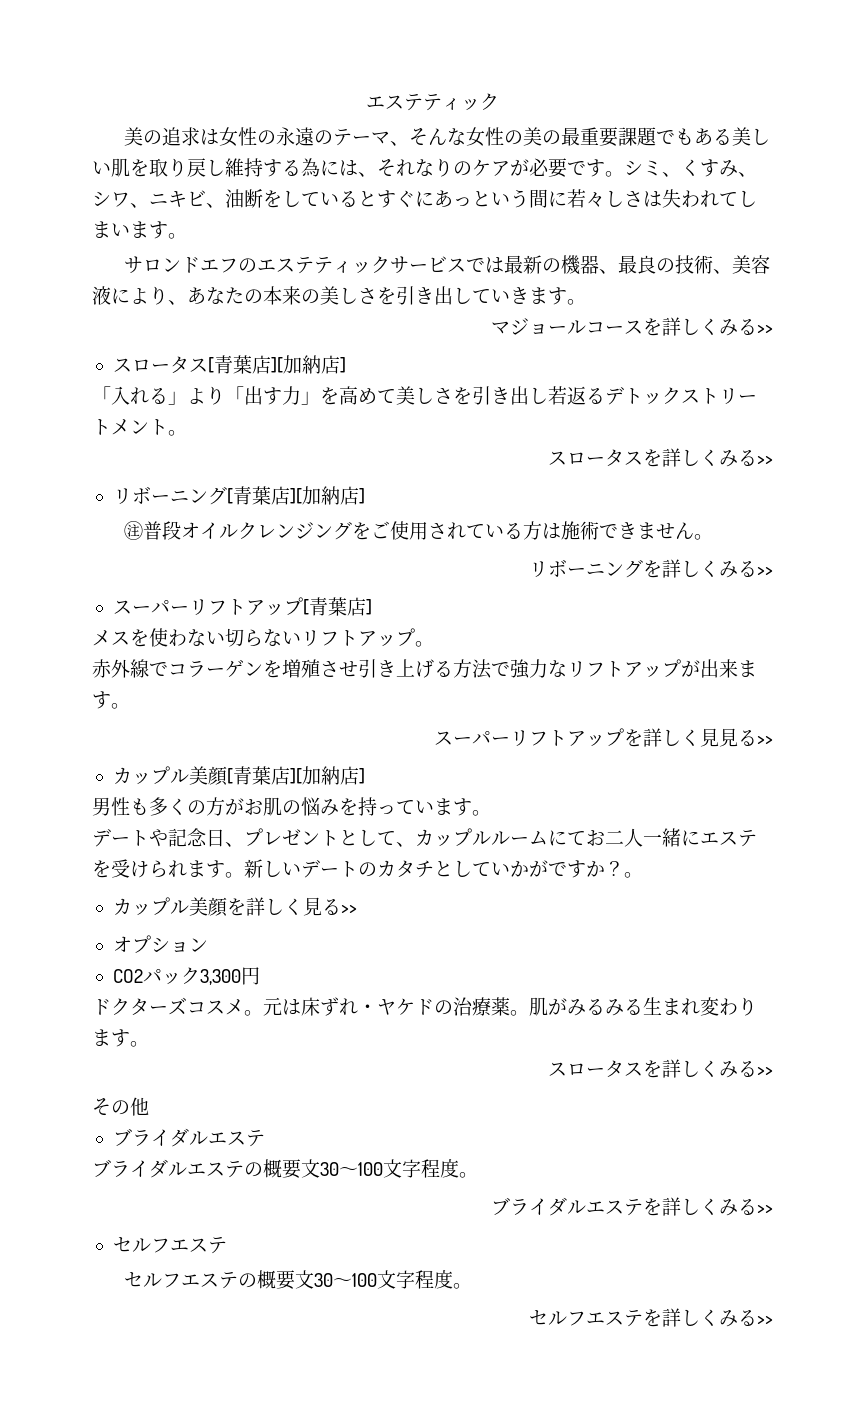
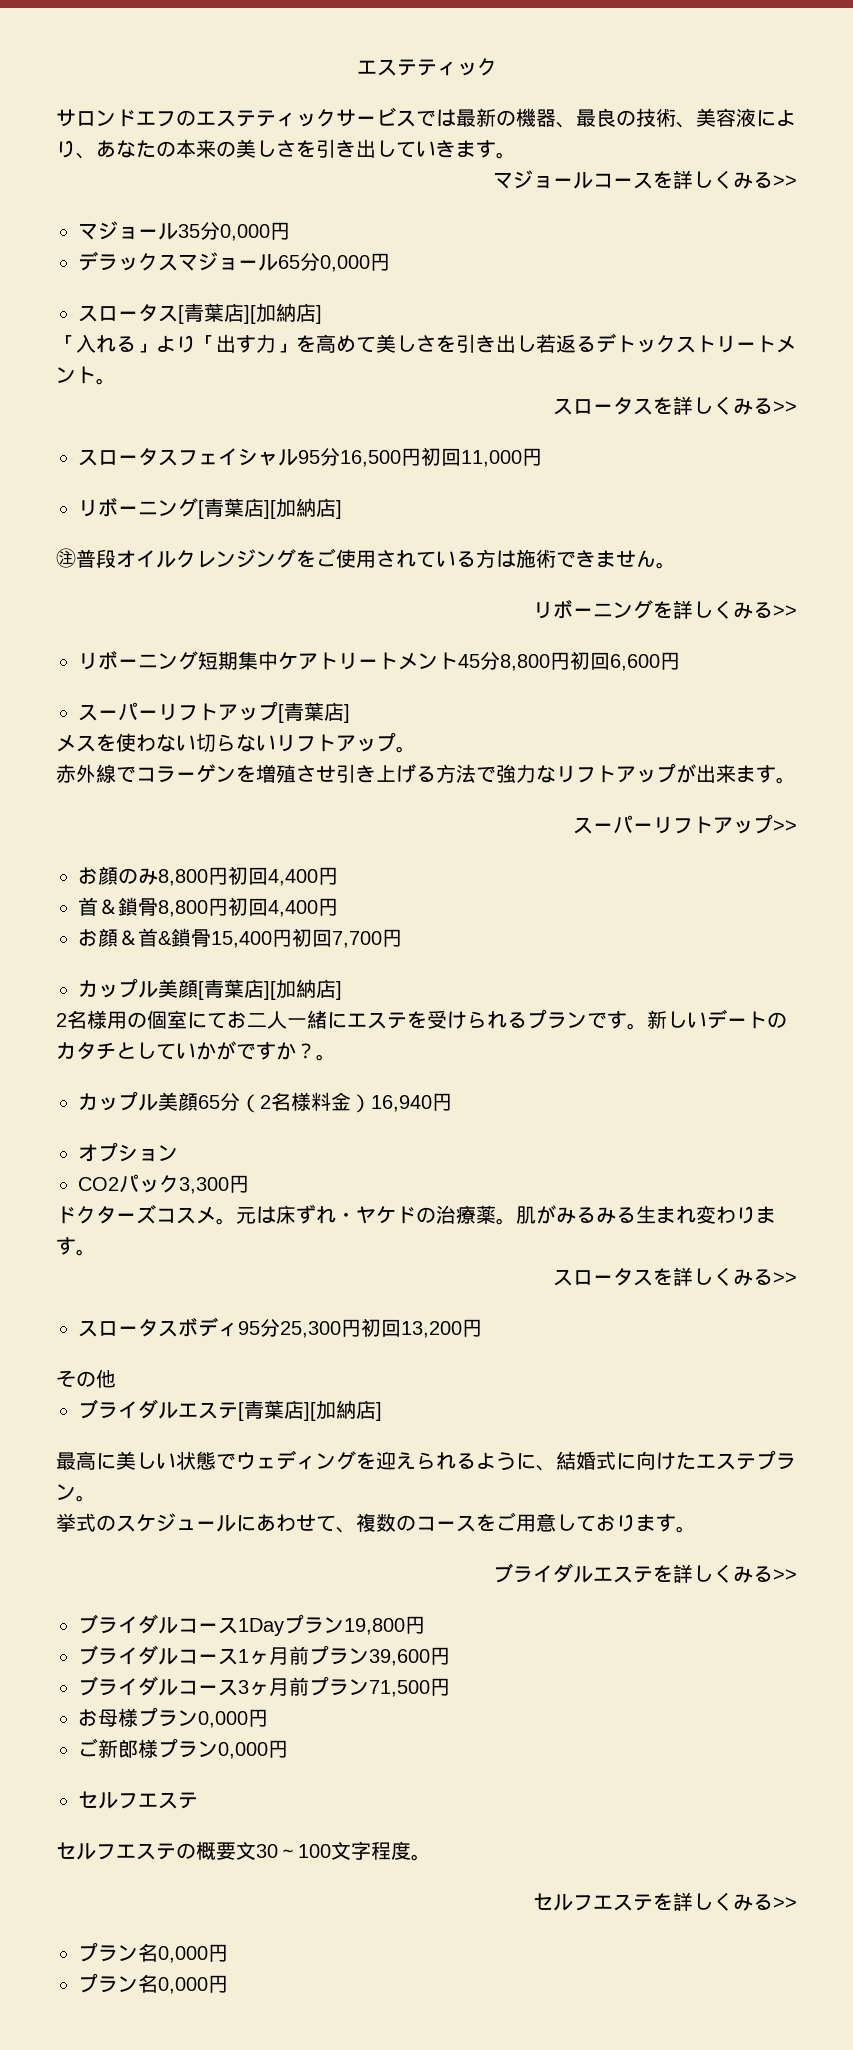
[366,93,499,111] [124,127,771,147] [92,158,757,178] [92,189,757,208] [92,221,187,239] エステティック // 美の追求は女性の永遠のテーマ、そんな女性の美の最重要課題でもある美しい肌を取り戻し維持する為には、それなりのケアが必要です。シミ、くすみ、シワ、ニキビ、油断をしているとすぐにあっという間に若々しさは失われてしまいます。 -> [356,58,497,76] エステティック
(773, 329) none -> [78,221,290,241] [78,251,390,272] // マジョール35分0,000円 // デラックスマジョール65分0,000円
(773, 460) none -> [78,447,542,467] // スロータスフェイシャル95分16,500円初回11,000円
(773, 571) none -> [78,650,680,671] // リボーニング短期集中ケアトリートメント45分8,800円初回6,600円
[624,728,773,747] を詳しく見見る>> -> [773,820,797,832] [78,866,338,886] [78,897,338,917] [78,928,402,948] >> // お顔のみ8,800円初回4,400円 // 首＆鎖骨8,800円初回4,400円 // お顔＆首&鎖骨15,400円初回7,700円
[92,797,491,816] [92,828,548,847] 男性も多くの方がお肌の悩みを持っています。 // デートや記念日、プレゼントとして、カップルルーム -> [56,1010,187,1029] 2名様用の個室
[187,860,206,877] ま -> [507,1009,607,1029] るプランで
[226,897,357,916] を詳しく見る>> -> [198,1092,452,1113] 65分（2名様料金）16,940円
(773, 1071) none -> [78,1317,482,1338] // スロータスボディ95分25,300円初回13,200円
[92,1159,459,1179] // ブライダルエステの概要文30～100文字程度 -> [238,1400,382,1421] [56,1450,796,1471] [56,1484,96,1502] [56,1512,676,1533] [青葉店][加納店] // 最高に美しい状態でウェディングを迎えられるように、結婚式に向けたエステプラン。 // 挙式のスケジュールにあわせて、複数のコースをご用意しております
(773, 1209) none -> [78,1614,425,1636] [78,1645,450,1666] [78,1676,450,1697] [78,1707,268,1728] [78,1738,288,1759] // ブライダルコース1Dayプラン19,800円 // ブライダルコース1ヶ月前プラン39,600円 // ブライダルコース3ヶ月前プラン71,500円 // お母様プラン0,000円 // ご新郎様プラン0,000円
(773, 1320) none -> [78,1942,228,1963] [78,1973,228,1994] // プラン名0,000円 // プラン名0,000円

